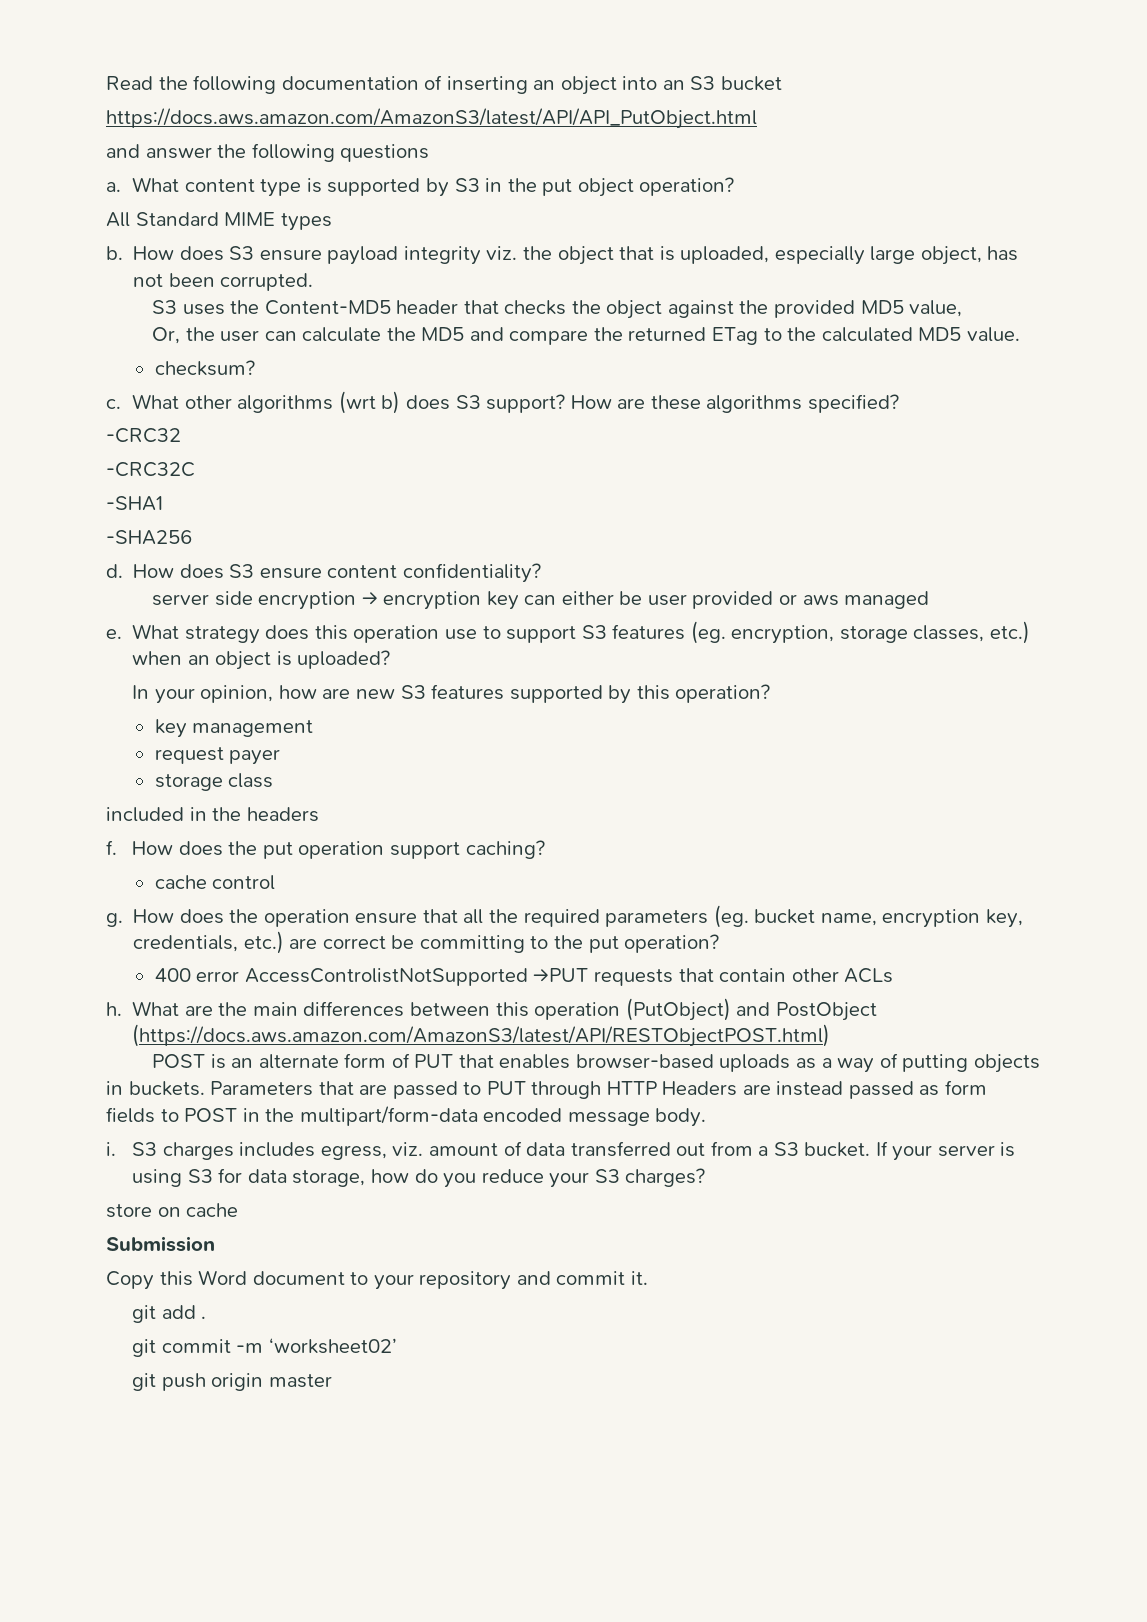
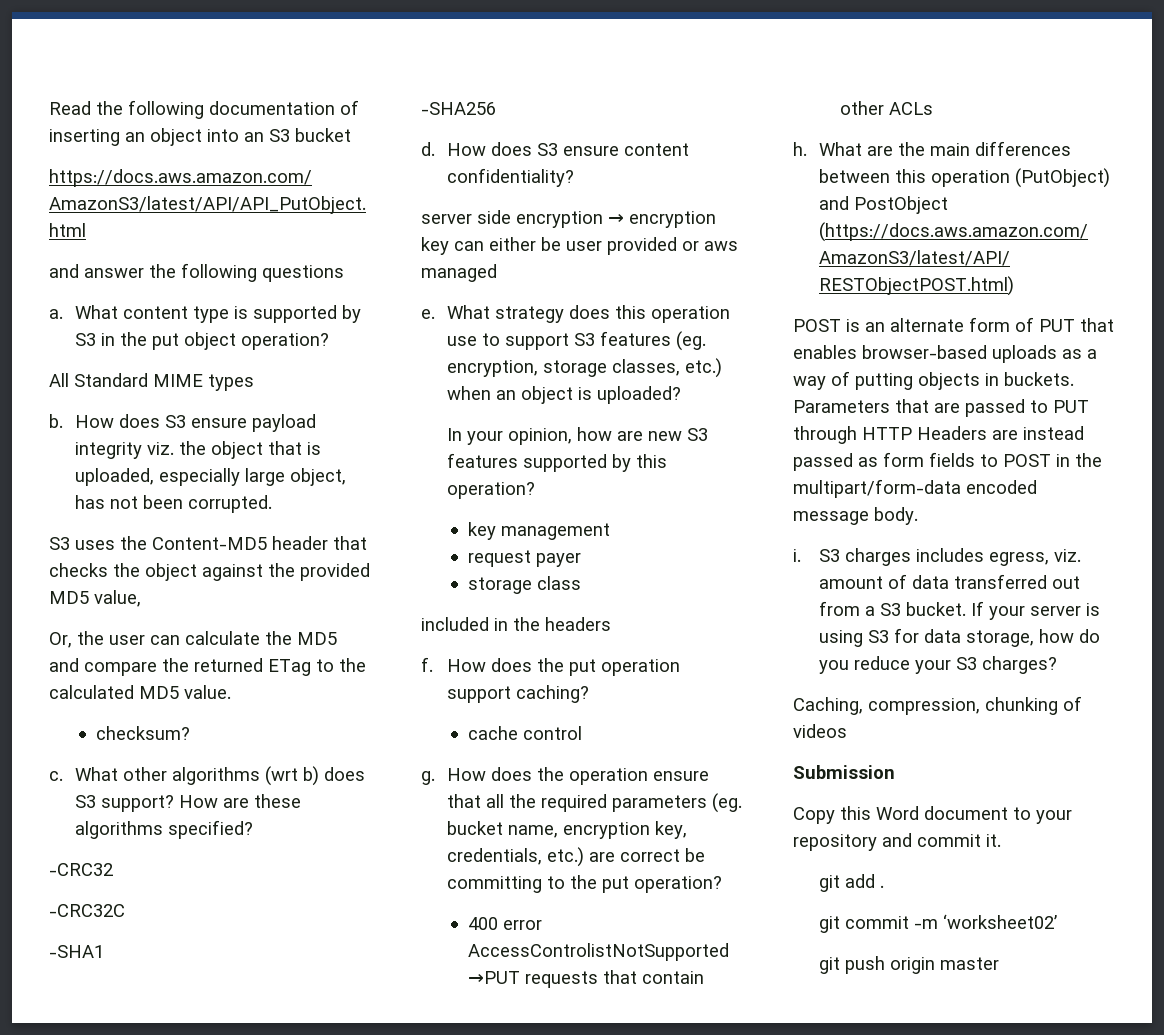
[106,1203,239,1218] store on cache -> [793,696,1082,715] [793,724,847,738] Caching, compression, chunking of videos

